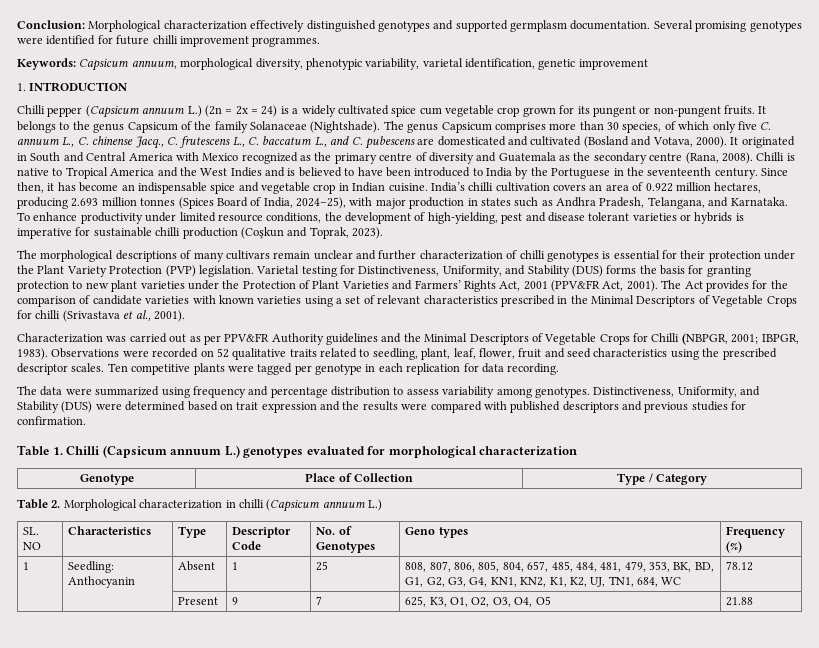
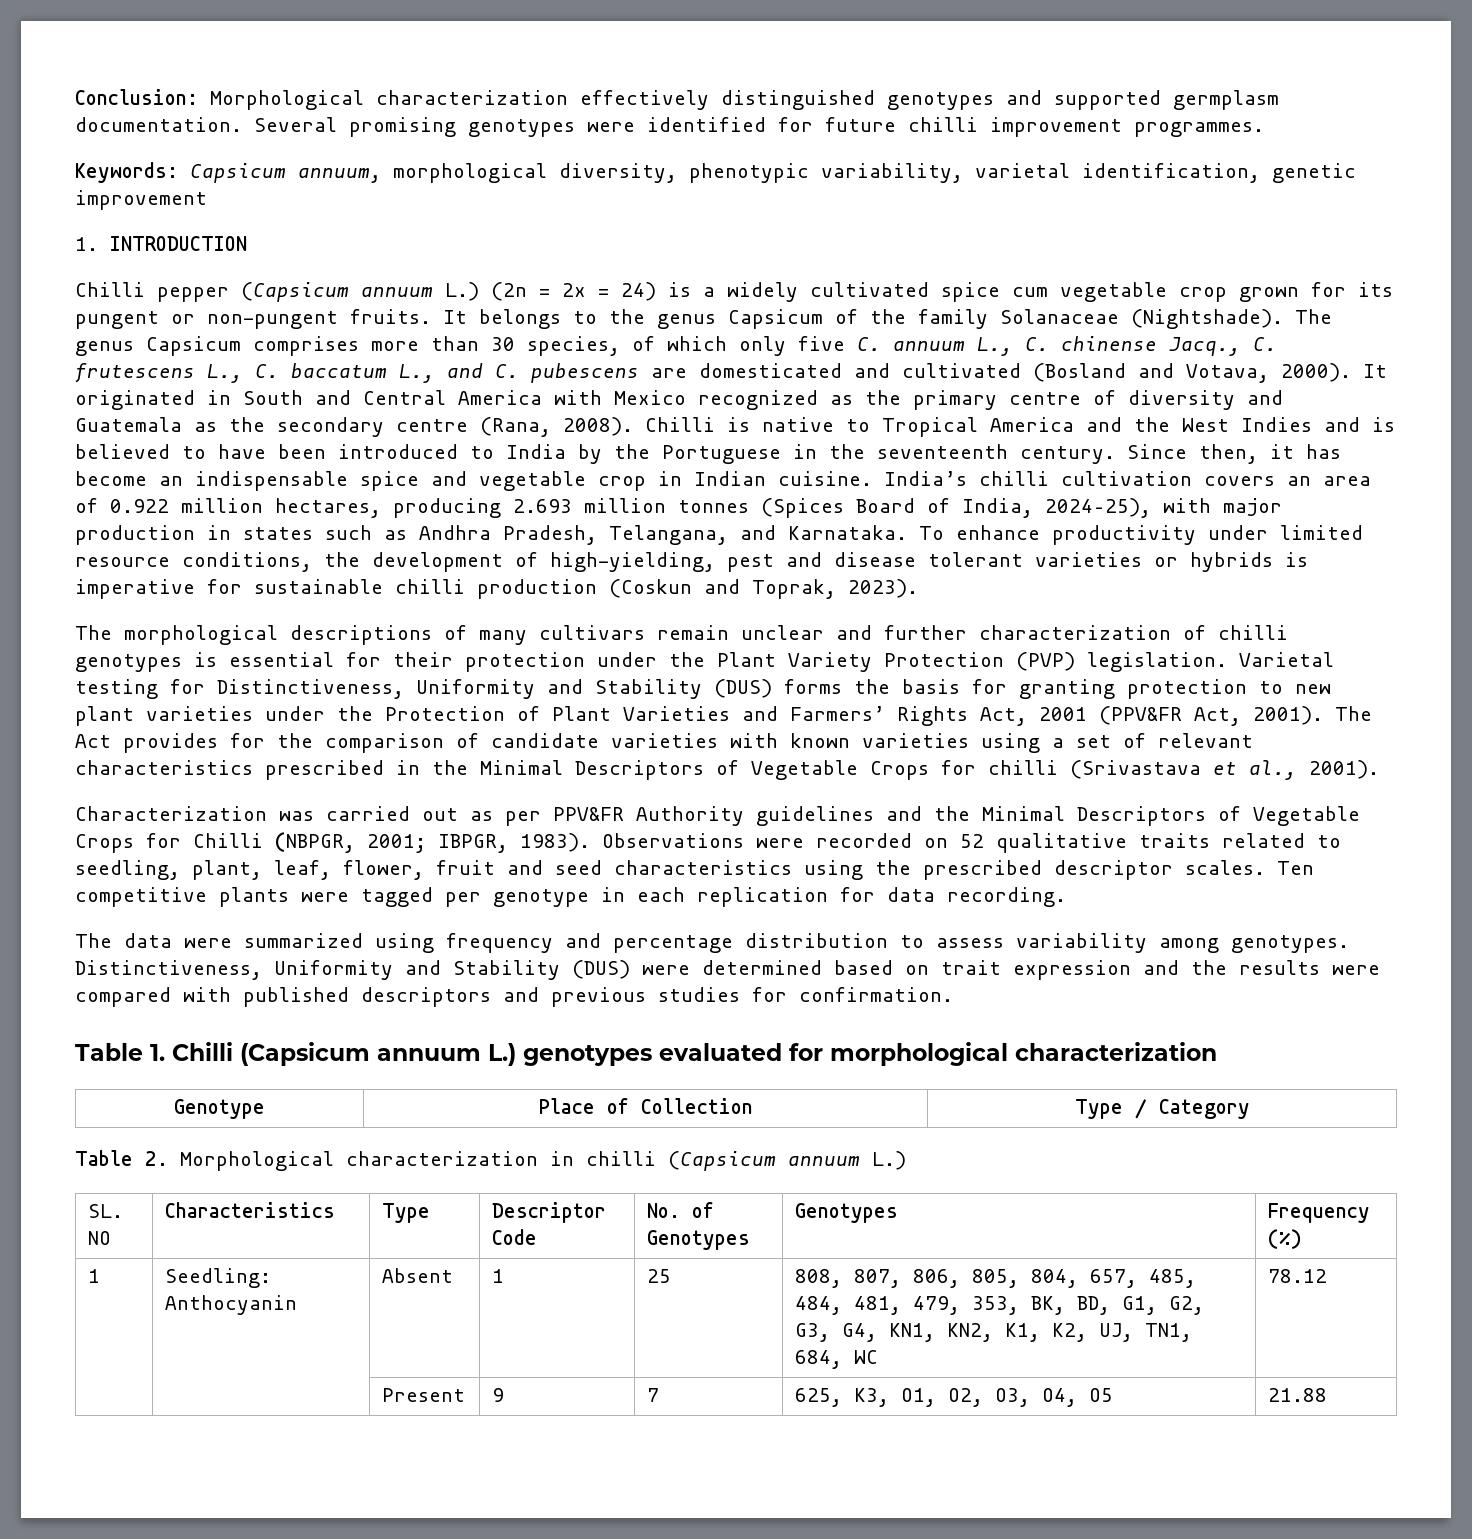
[240,227,284,239] (Coşkun -> [609,579,692,598] (Coskun
[442,265,502,277] Uniformity, -> [416,679,535,699] Uniformity
[677,386,737,398] Uniformity, -> [274,960,393,980] Uniformity
[405,527,468,538] Geno types -> [795,1203,899,1223] Genotypes

